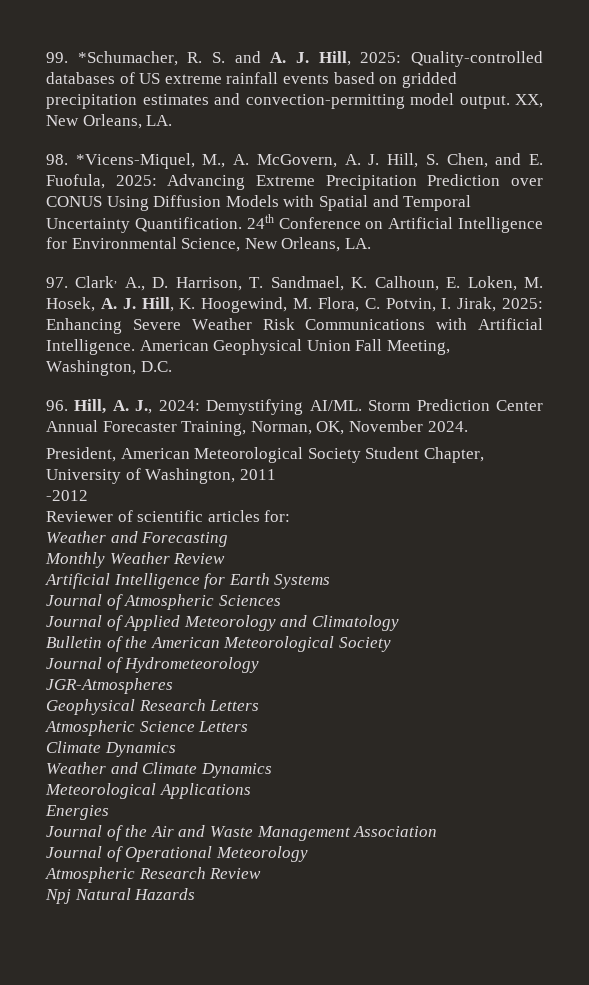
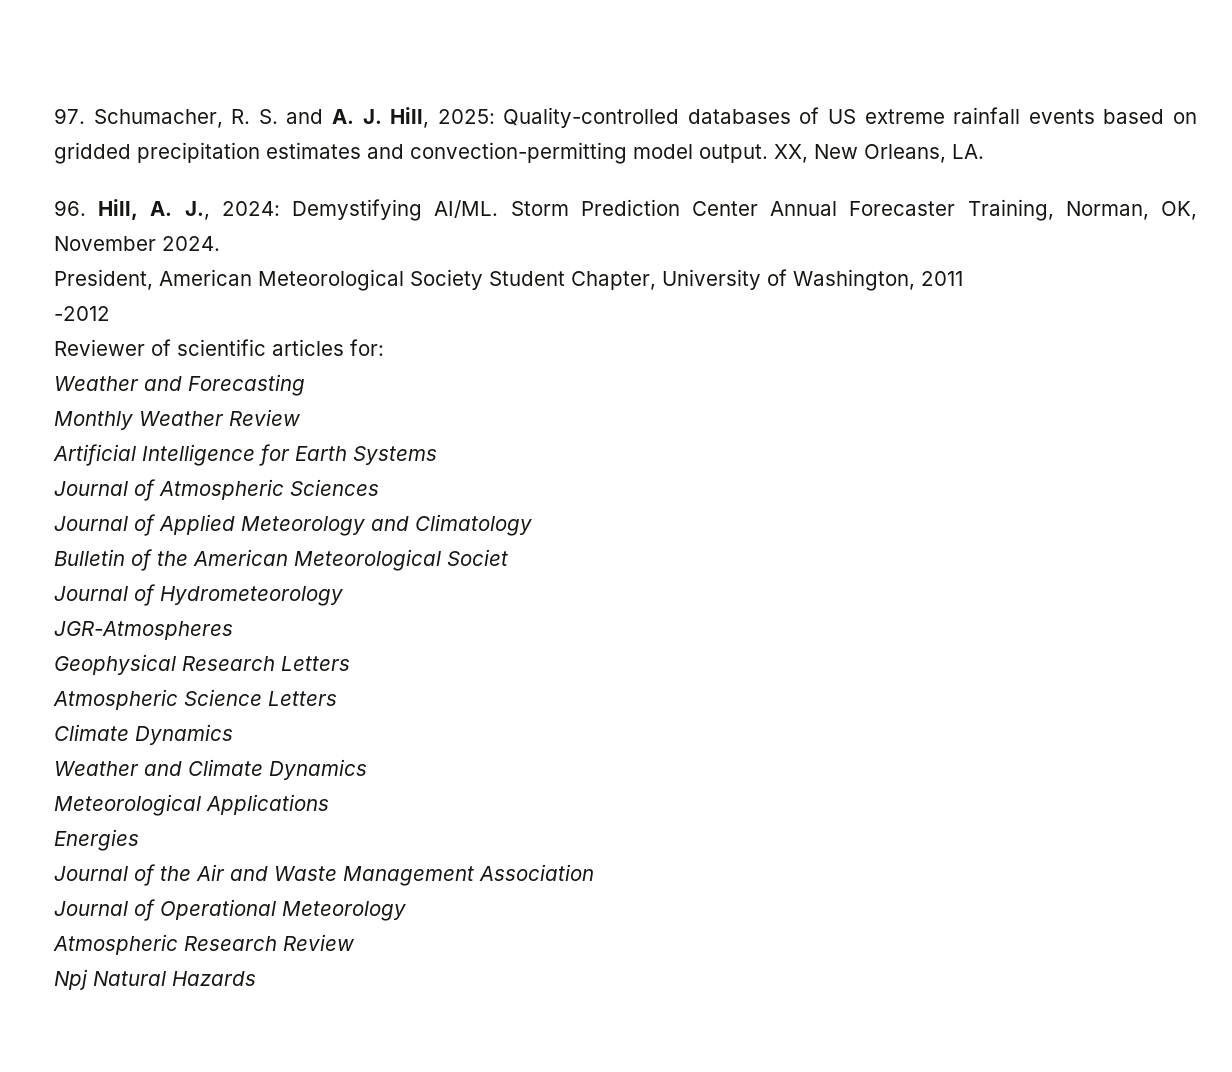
[46,51,178,66] 99. *Schumacher, -> [54,108,223,128] 97. Schumacher,
[46,153,544,169] [46,174,543,190] [46,195,472,211] [46,214,543,233] [46,237,371,252] [46,276,543,291] [46,297,543,313] [46,318,543,334] [46,339,450,355] [46,360,172,376] // 98. *Vicens-Miquel, M., A. McGovern, A. J. Hill, S. Chen, and E. Fuofula, 2025: Advancing Extreme Precipitation Prediction over CONUS Using Diffusion Models with Spatial and Temporal Uncertainty Quantification. 24th Conference on Artificial Intelligence for Environmental Science, New Orleans, LA. // 97. Clark, A., D. Harrison, T. Sandmael, K. Calhoun, E. Loken, M. Hosek, A. J. Hill, K. Hoogewind, M. Flora, C. Potvin, I. Jirak, 2025: Enhancing Severe Weather Risk Communications with Artificial Intelligence. American Geophysical Union Fall Meeting, Washington, D.C. -> (984, 151) none
[338,637,391,652] Society -> [447,549,508,566] Societ

